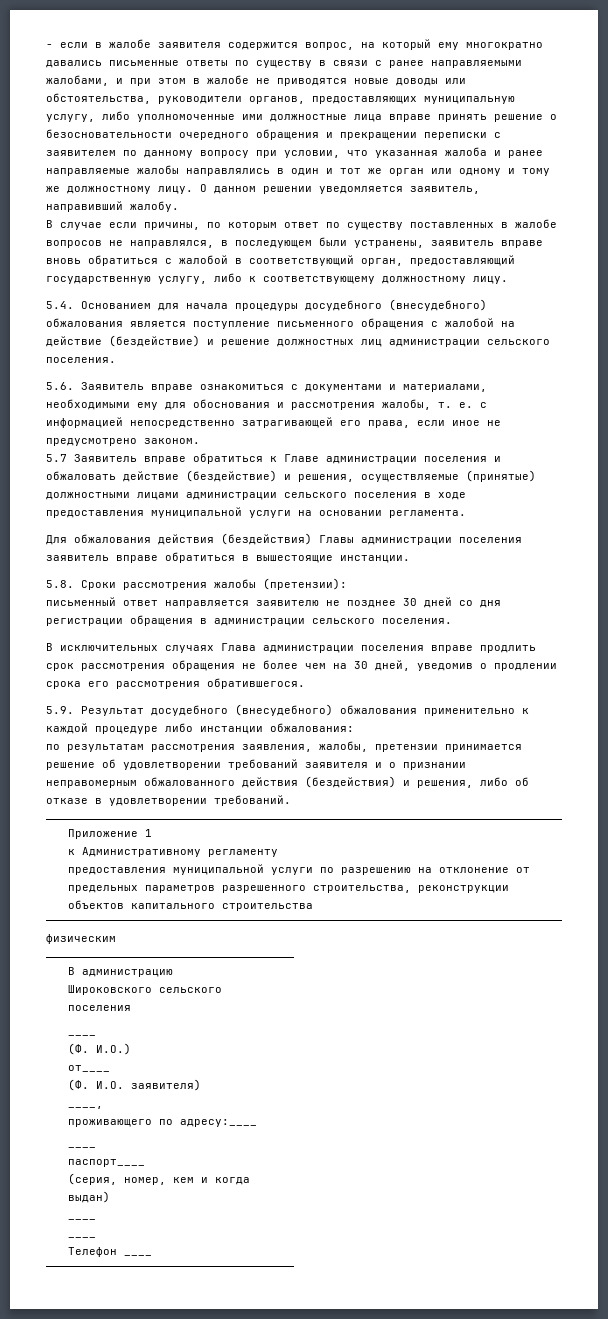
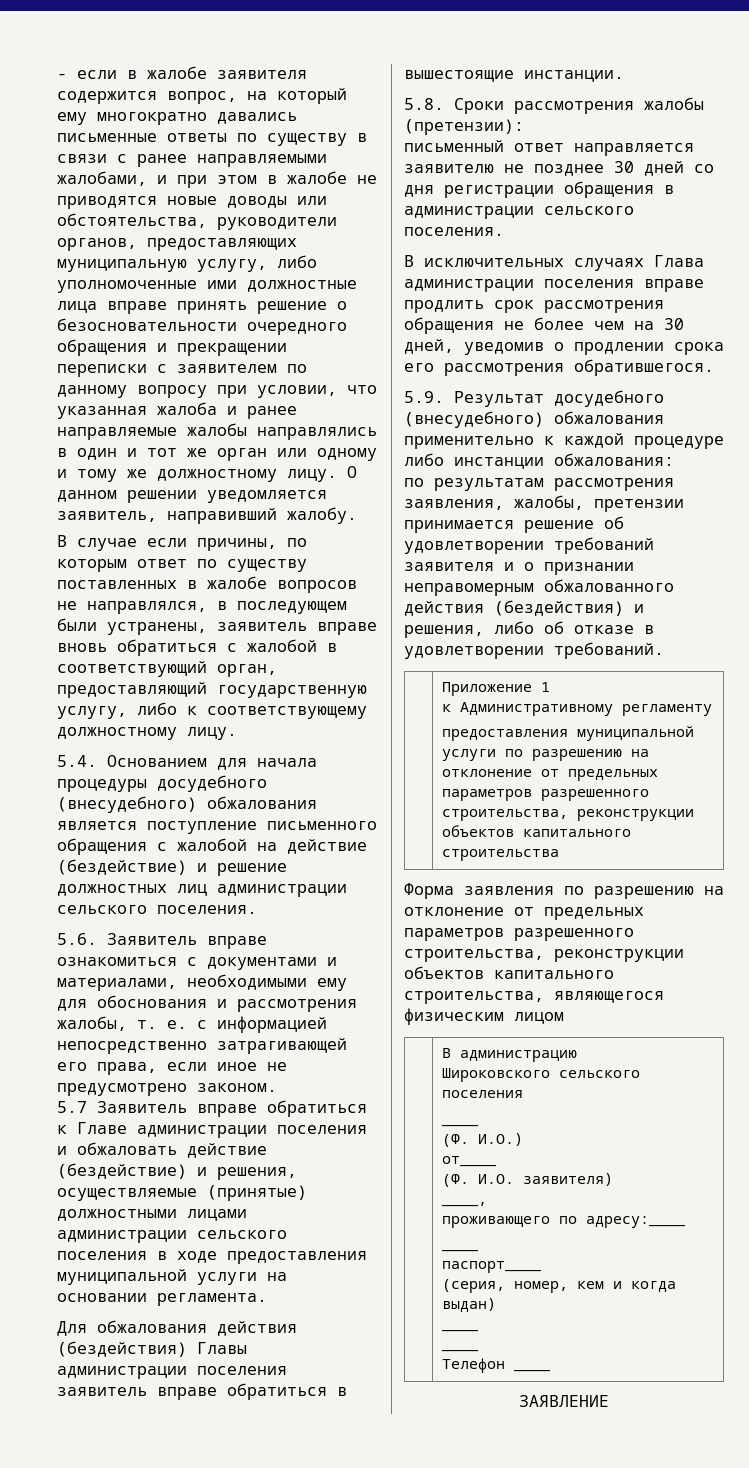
(313, 907) none -> [404,883,724,899] [404,907,644,920] [404,928,634,941] [404,949,684,962] [404,966,614,979] [404,991,664,1004] Форма заявления по разрешению на отклонение от предельных параметров разрешенного строительства, реконструкции объектов капитального строительства, являющегося
(116, 939) none -> [514,1012,564,1024] лицом
(152, 1255) none -> [519,1395,609,1407] // ЗАЯВЛЕНИЕ

